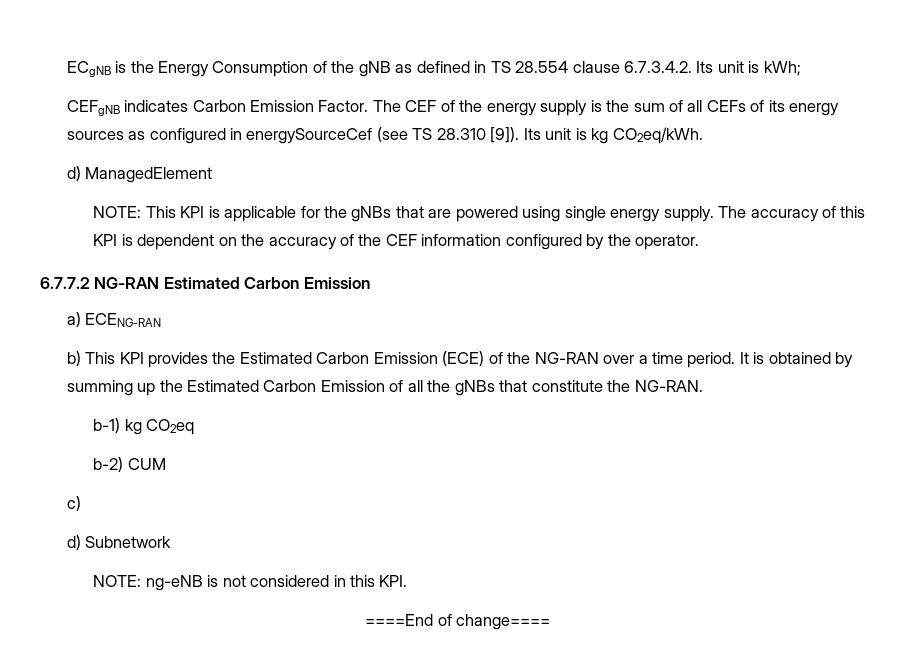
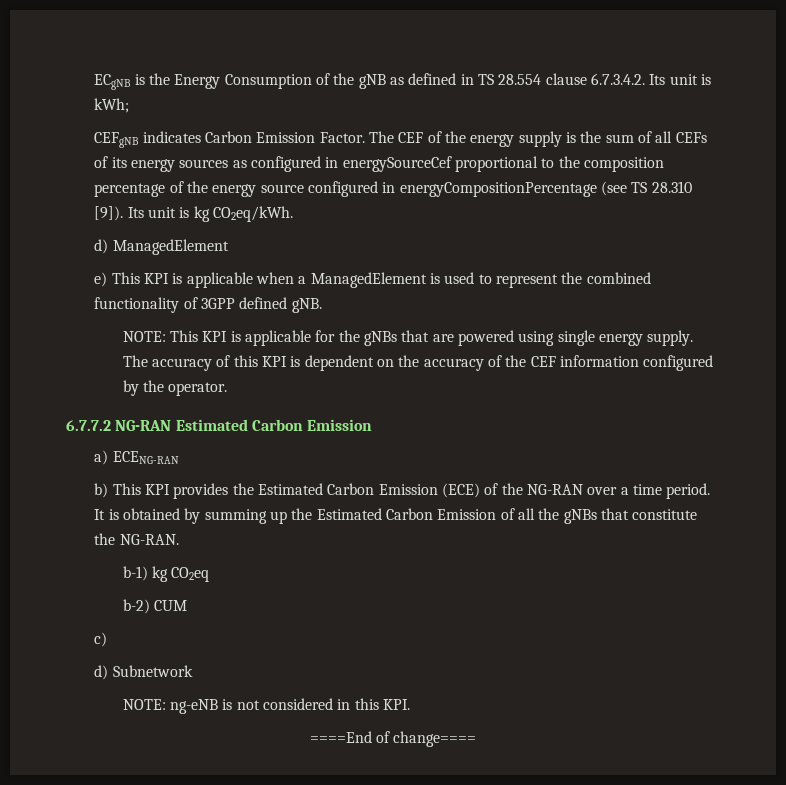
(373, 136) none -> [454,156,664,172] [94,181,597,197] proportional to the composition percentage of the energy source configured in energyCompositionPercentage
(213, 175) none -> [94,272,651,288] [94,297,322,313] // e) This KPI is applicable when a ManagedElement is used to represent the combined functionality of 3GPP defined gNB.

